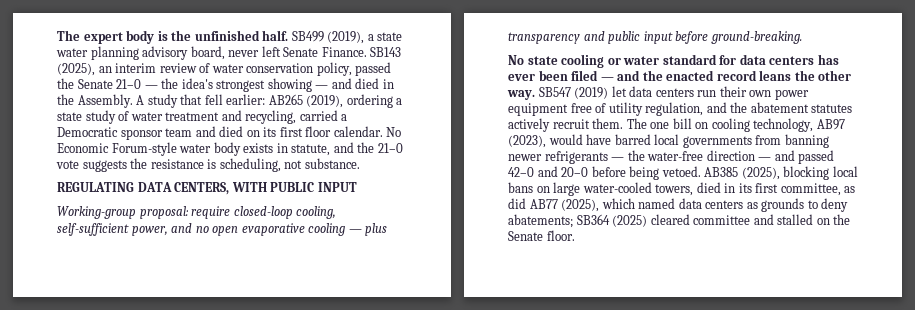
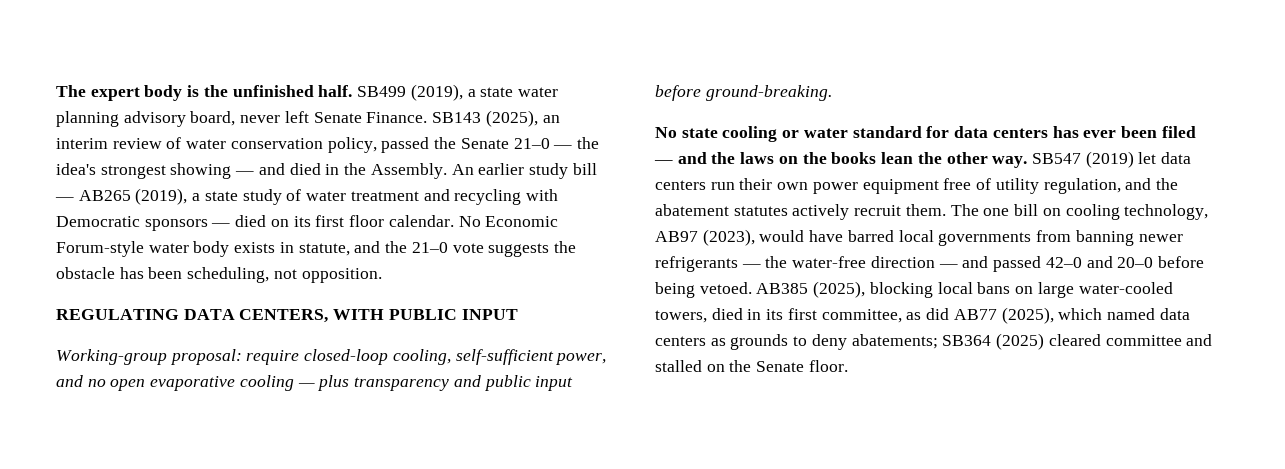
[136,94,266,108] A study that fell earlier: -> [451,163,597,179] [55,197,74,201] An earlier study bill —
[346,94,393,108] ordering -> (188, 196) none
[245,110,348,124] [57,126,216,140] recycling, carried a Democratic sponsor team and -> [454,189,558,205] [56,216,231,231] recycling with Democratic sponsors —
[150,159,217,169] resistance is -> [56,267,183,279] obstacle has been
[304,158,360,169] substance. -> [301,268,382,283] opposition.
[666,70,792,81] enacted record leans -> [740,152,914,164] laws on the books lean

